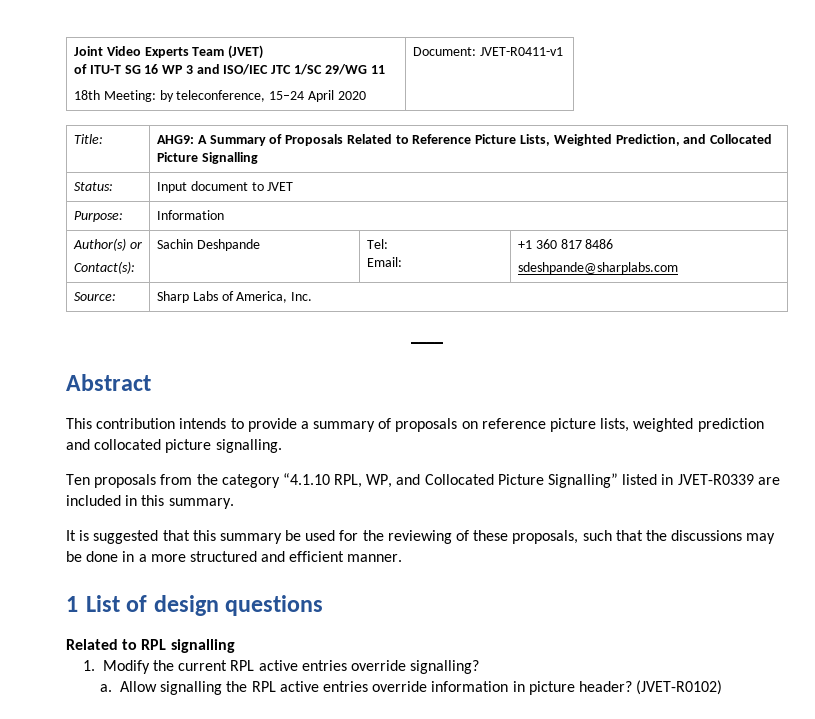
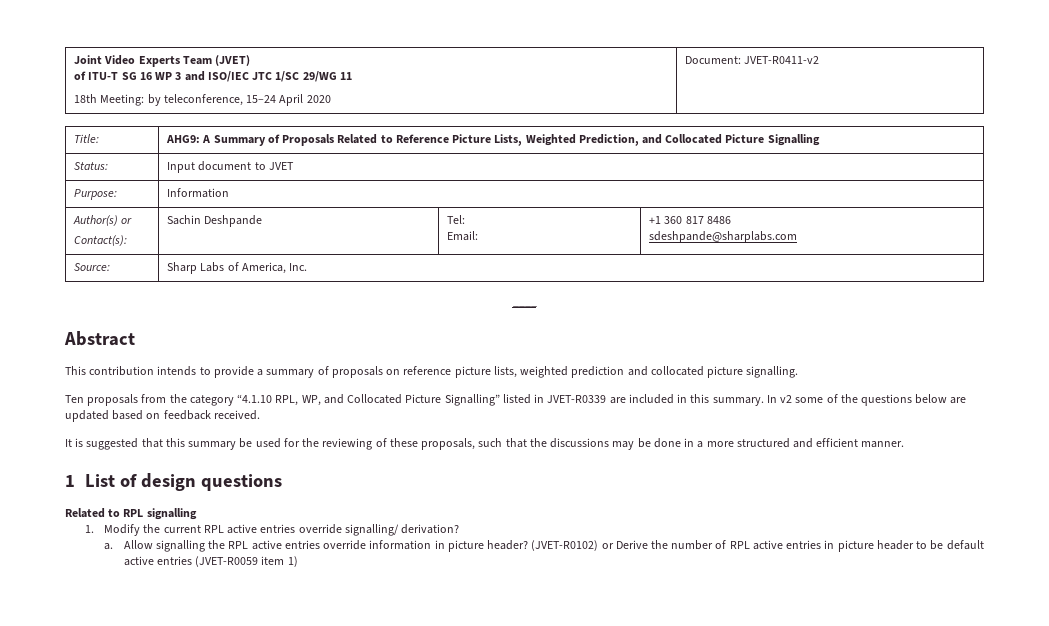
[479,47,563,56] JVET-R0411-v1 -> [744,56,820,64] JVET-R0411-v2
(234, 503) none -> [766,394,967,406] [65,410,260,422] In v2 some of the questions below are updated based on feedback received.
[410,660,480,674] signalling? -> [344,524,460,536] signalling/ derivation?
(723, 687) none -> [601,540,984,552] [123,556,298,567] or Derive the number of RPL active entries in picture header to be default active entries (JVET-R0059 item 1)

